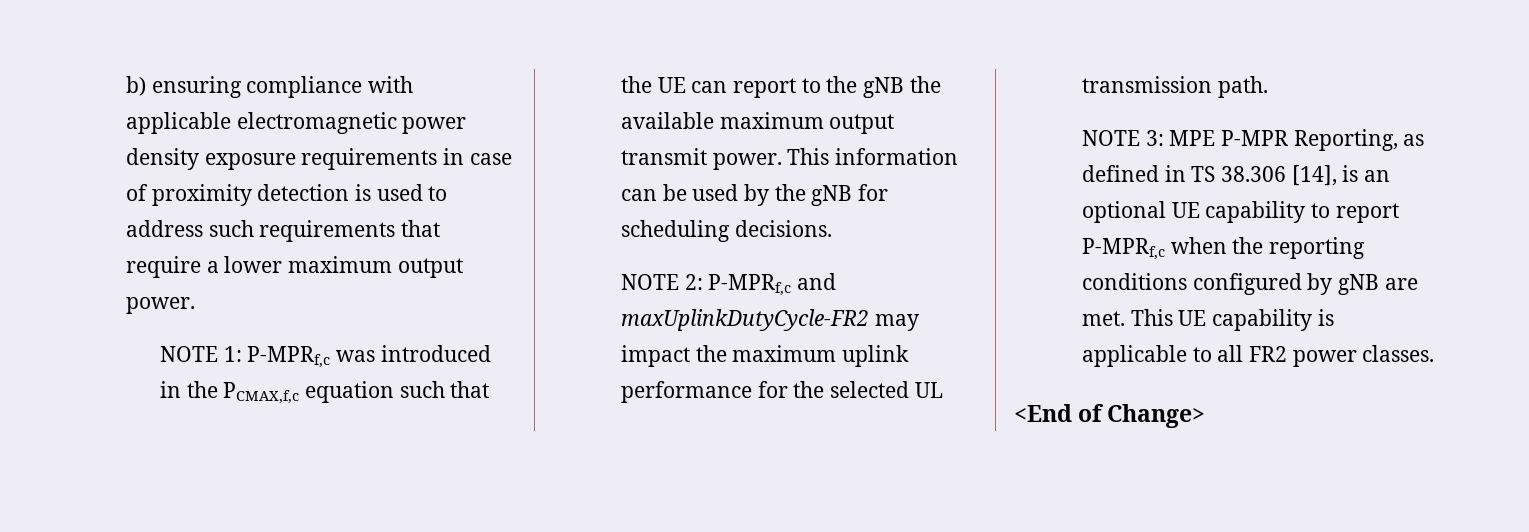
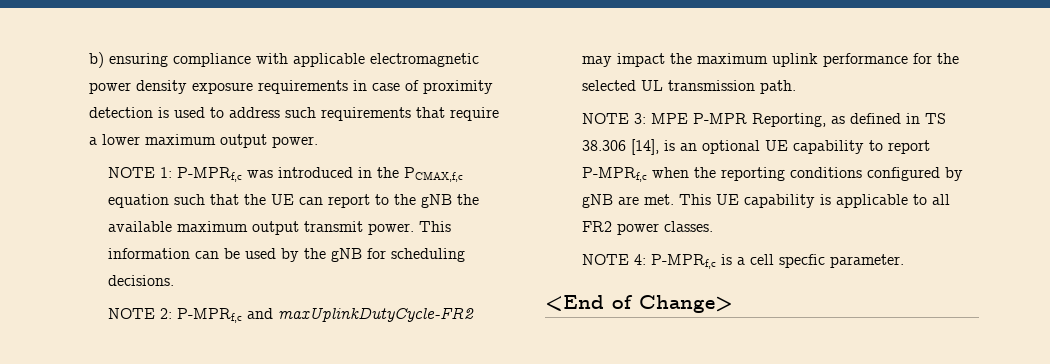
(1435, 353) none -> [581,254,904,269] // NOTE 4: P-MPRf,c is a cell specfic parameter.

